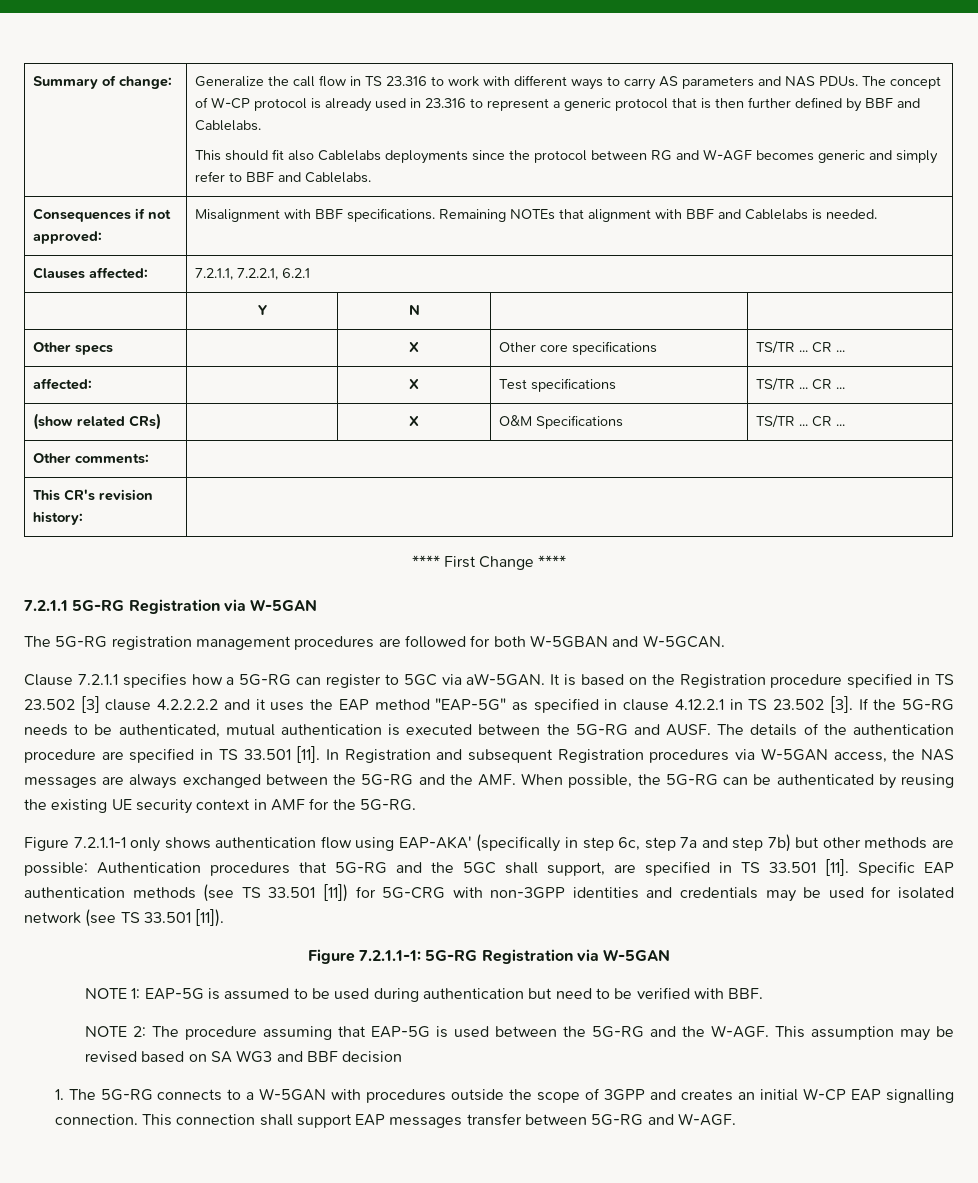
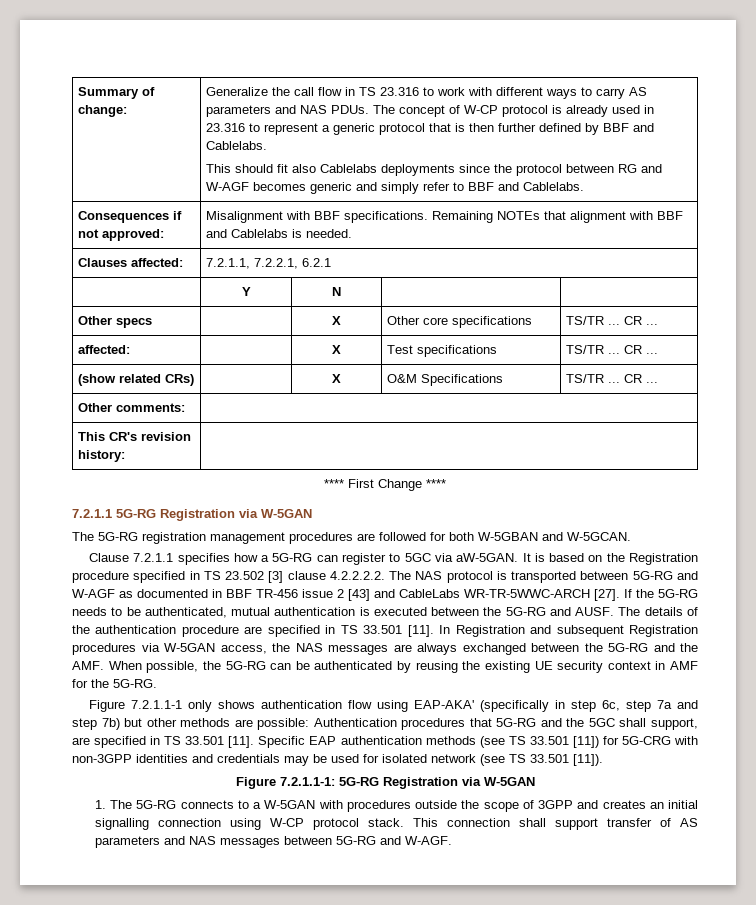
[157,696,853,713] 4.2.2.2.2 and it uses the EAP method "EAP-5G" as specified in clause 4.12.2.1 in TS 23.502 [3]. -> [329,571,698,583] [72,589,620,601] 4.2.2.2.2. The NAS protocol is transported between 5G-RG and W-AGF as documented in BBF TR-456 issue 2 [43] and CableLabs WR-TR-5WWC-ARCH [27].
[85,987,764,1002] [85,1025,955,1041] [85,1050,403,1063] // NOTE 1: EAP-5G is assumed to be used during authentication but need to be verified with BBF. // NOTE 2: The procedure assuming that EAP-5G is used between the 5G-RG and the W-AGF. This assumption may be revised based on SA WG3 and BBF decision -> (535, 781) none
[803,1088,955,1103] [54,1113,522,1128] W-CP EAP signalling connection. This connection shall support EAP messages transfer -> [94,818,699,830] [94,836,280,848] signalling connection using W-CP protocol stack. This connection shall support transfer of AS parameters and NAS messages

